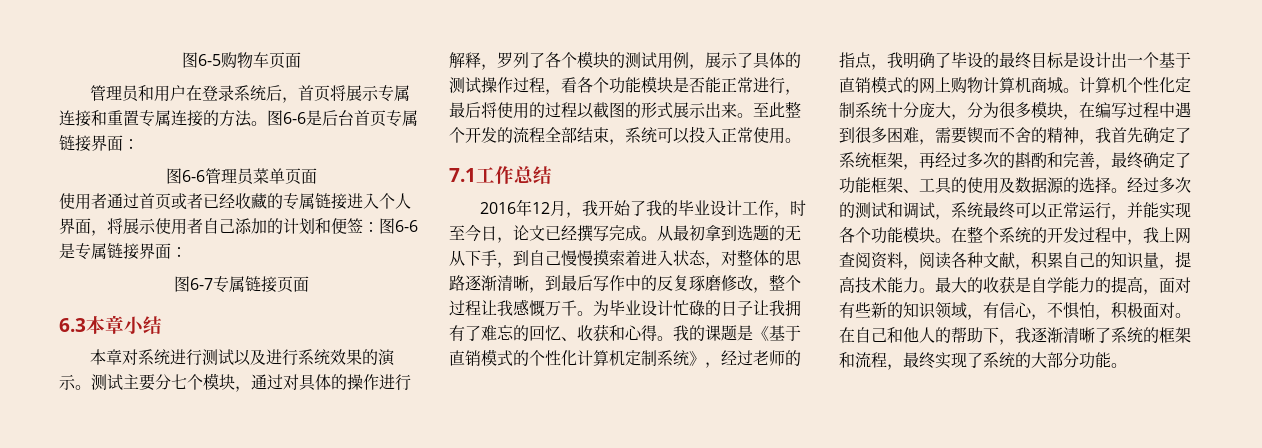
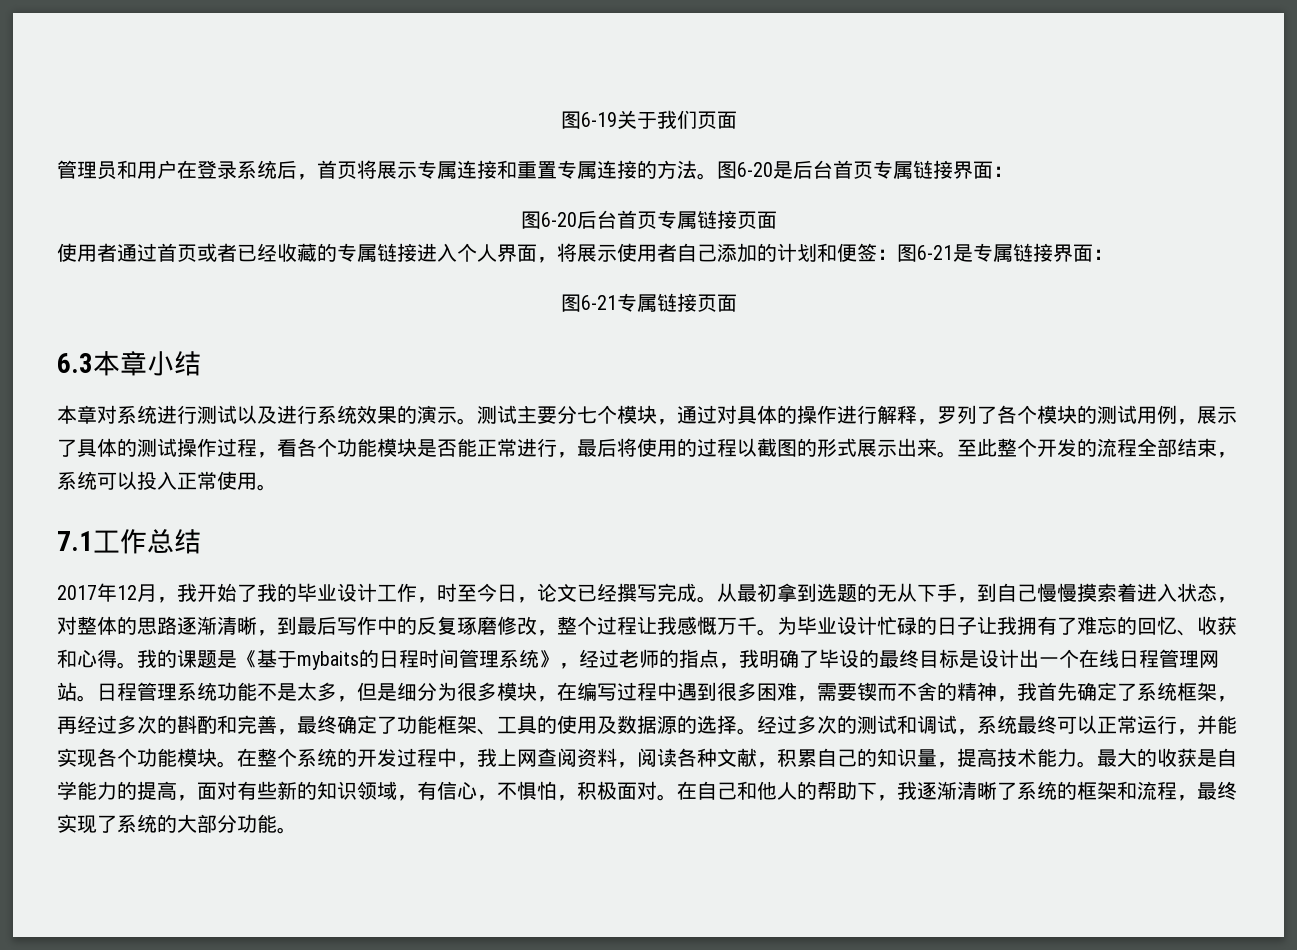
[181,52,269,69] 图6-5购物车 -> [560,110,697,129] 图6-19关于我们
[283,112,306,124] 6-6 -> [737,162,773,177] 6-20
[181,168,285,185] 6-6管理员菜单 -> [540,210,737,229] 6-20后台首页专属链接
[395,220,418,232] 6-6 -> [917,245,953,260] 6-21
[189,278,213,290] 6-7 -> [580,295,617,310] 6-21
[480,202,517,214] 2016 -> [57,585,97,600] 2017
[449,349,657,366] 直销模式的个性化计算机定制 -> [297,649,499,670] mybaits的日程时间管理
[1159,52,1191,68] [839,76,1191,94] [839,102,967,120] 基于直销模式的网上购物计算机商城。计算机个性化定制系统十分庞大， -> [1079,649,1219,668] [57,682,417,702] 在线日程管理网站。日程管理系统功能不是太多，但是细

